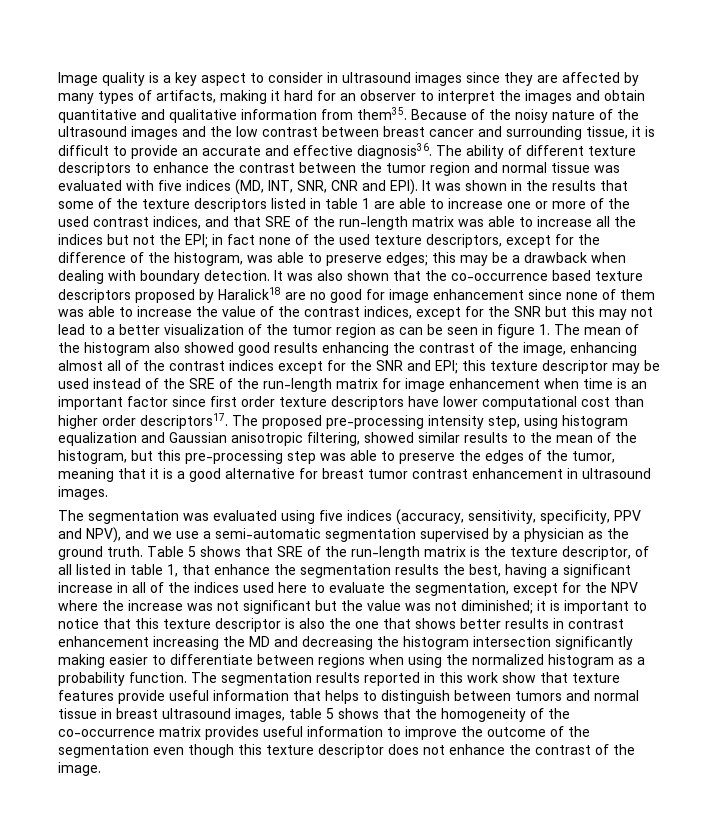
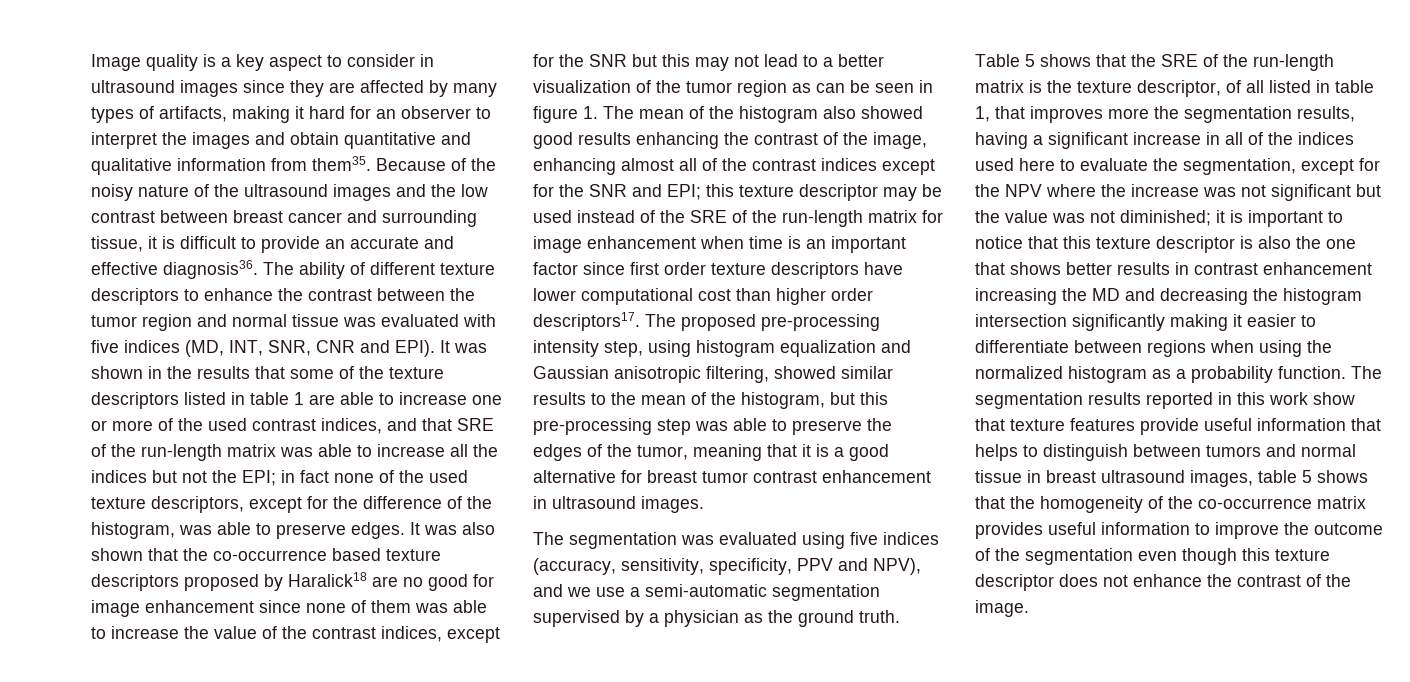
[386,252,626,266] [58,270,270,284] edges; this may be a drawback when dealing with boundary detection. -> [351,522,405,539] edges.
(273, 551) none -> [1131,54,1156,67] the
[214,564,501,578] enhance the segmentation results the best, -> [1030,106,1355,123] improves more the segmentation results,
(105, 661) none -> [1233,314,1242,327] it

